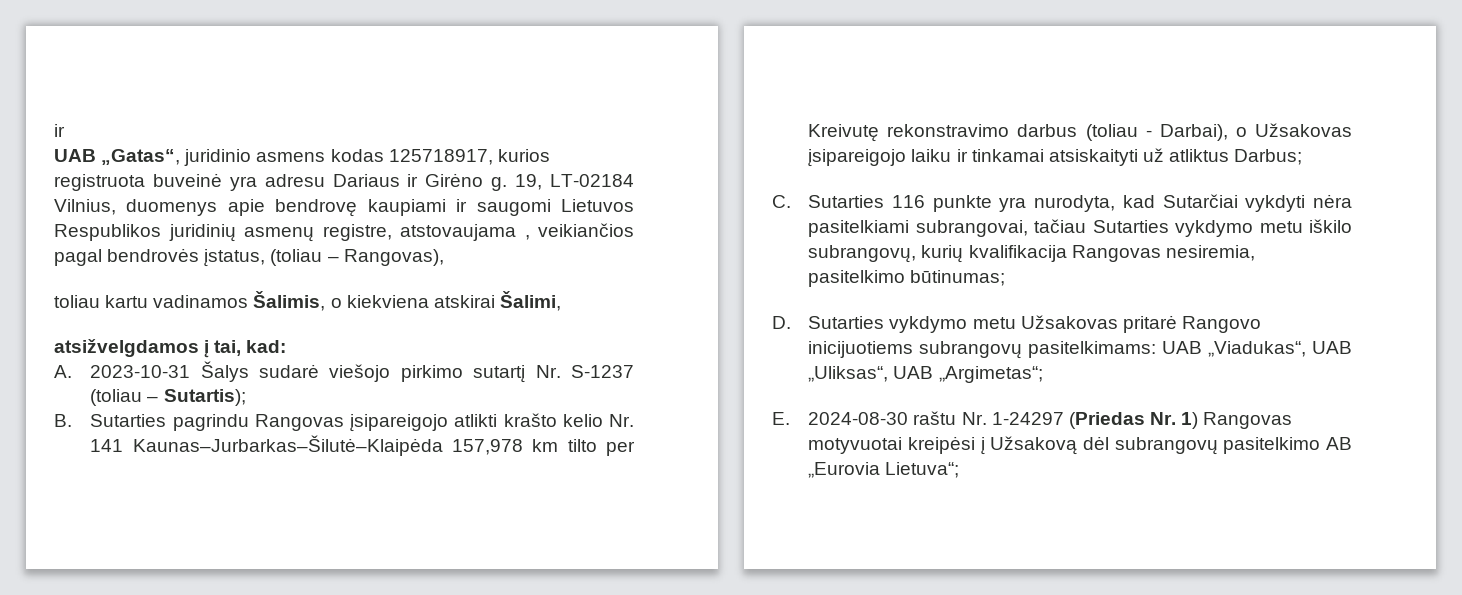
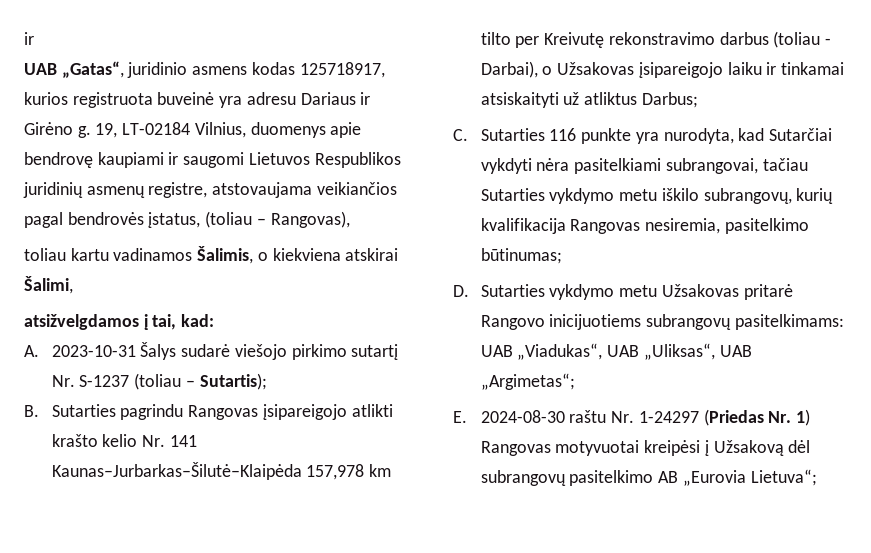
[524,235,530,240] , -> (313, 190) none

